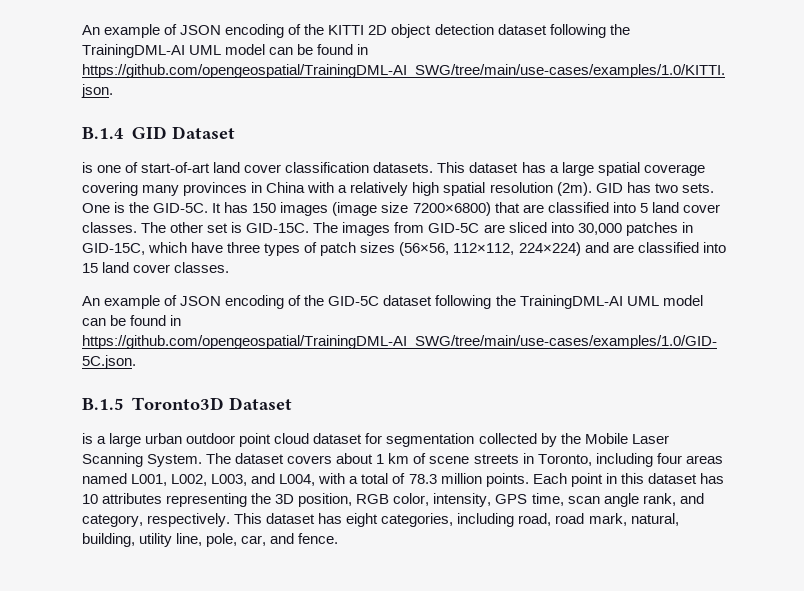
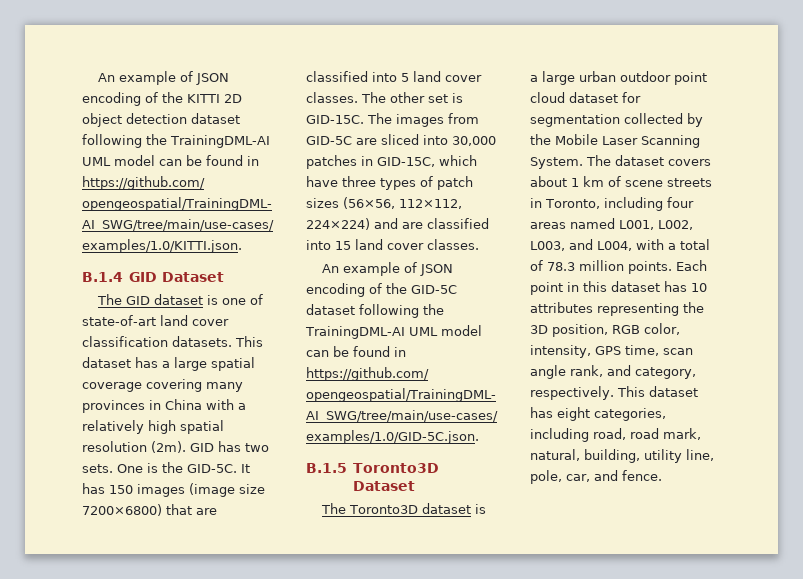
(235, 132) none -> [97,294,204,305] The GID dataset
[141,162,211,173] start-of-art -> [82,315,156,326] state-of-art
(292, 403) none -> [321,503,472,514] The Toronto3D dataset

